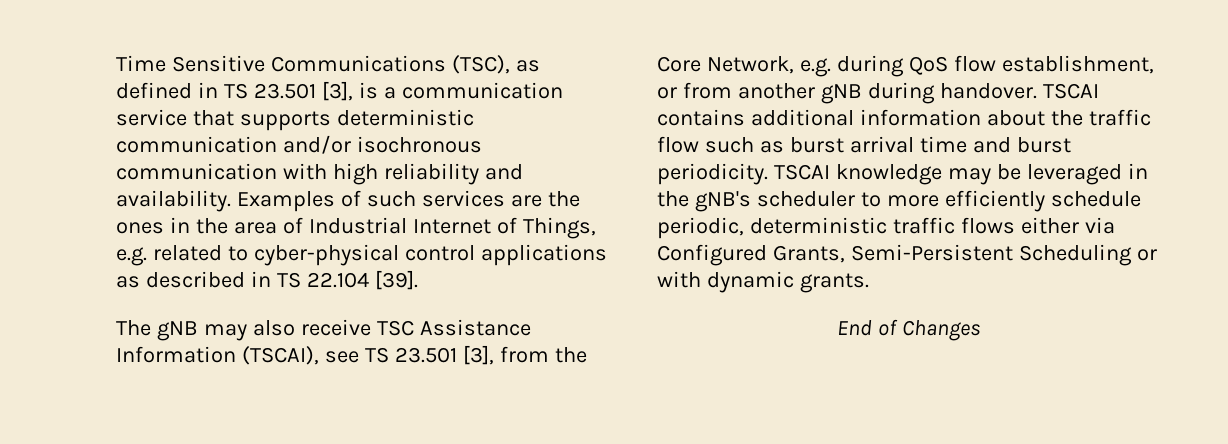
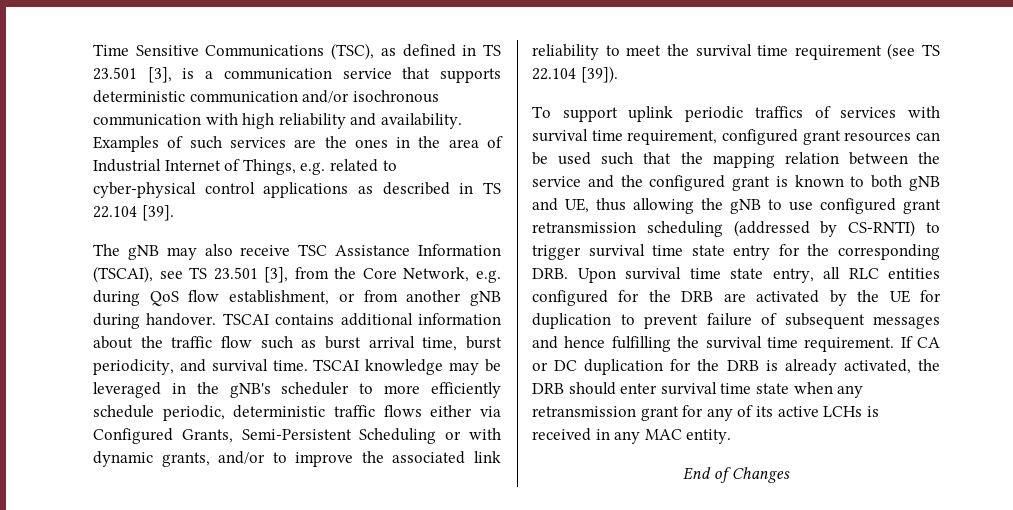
[919,136,1071,153] [657,163,768,185] time and burst periodicity. -> [422,336,503,351] [93,359,308,375] time, burst periodicity, and survival time.
[799,273,869,293] grants. -> [161,451,501,467] [532,43,940,60] [532,66,618,83] [532,106,940,122] [532,129,940,145] [532,152,940,168] [532,175,940,191] [532,198,941,214] [532,220,940,237] [532,244,940,260] [532,267,940,283] [532,290,941,306] [532,313,940,329] [532,336,940,352] [532,359,940,375] [532,382,864,398] [532,405,879,421] [532,428,732,444] grants, and/or to improve the associated link reliability to meet the survival time requirement (see TS 22.104 [39]). // To support uplink periodic traffics of services with survival time requirement, configured grant resources can be used such that the mapping relation between the service and the configured grant is known to both gNB and UE, thus allowing the gNB to use configured grant retransmission scheduling (addressed by CS-RNTI) to trigger survival time state entry for the corresponding DRB. Upon survival time state entry, all RLC entities configured for the DRB are activated by the UE for duplication to prevent failure of subsequent messages and hence fulfilling the survival time requirement. If CA or DC duplication for the DRB is already activated, the DRB should enter survival time state when any retransmission grant for any of its active LCHs is received in any MAC entity.

